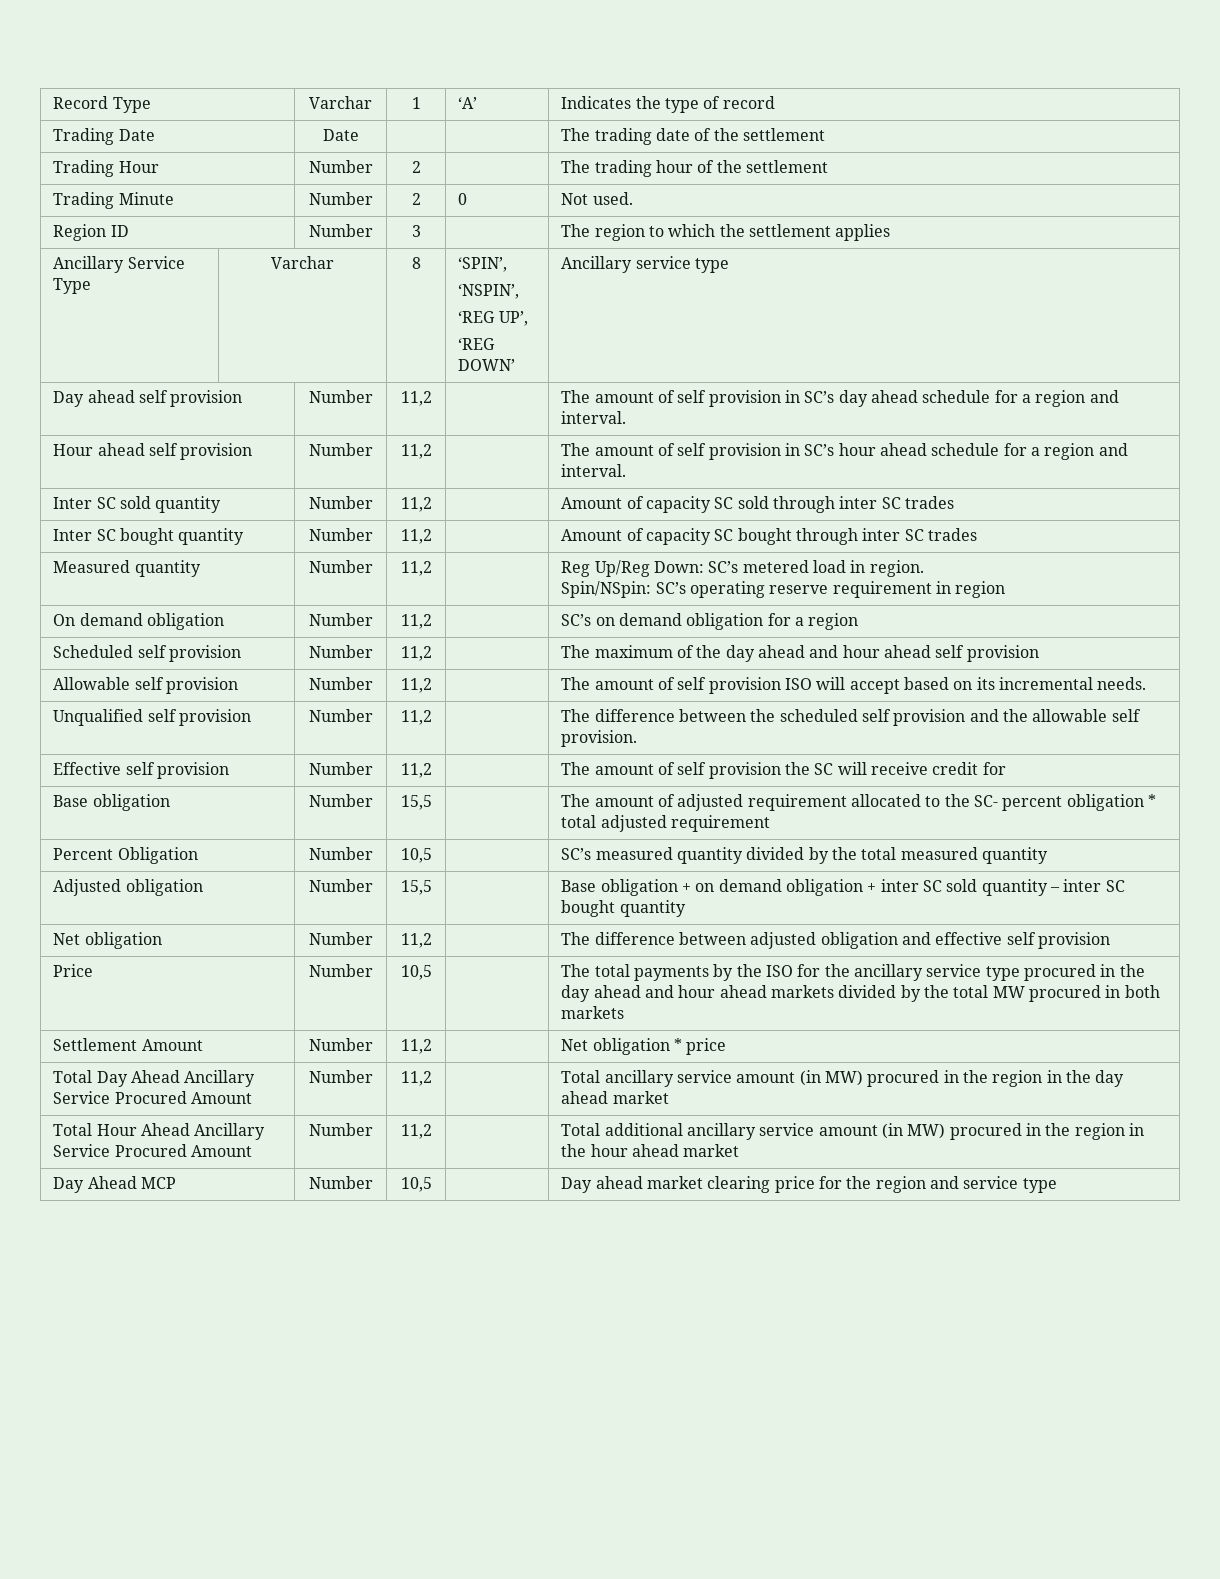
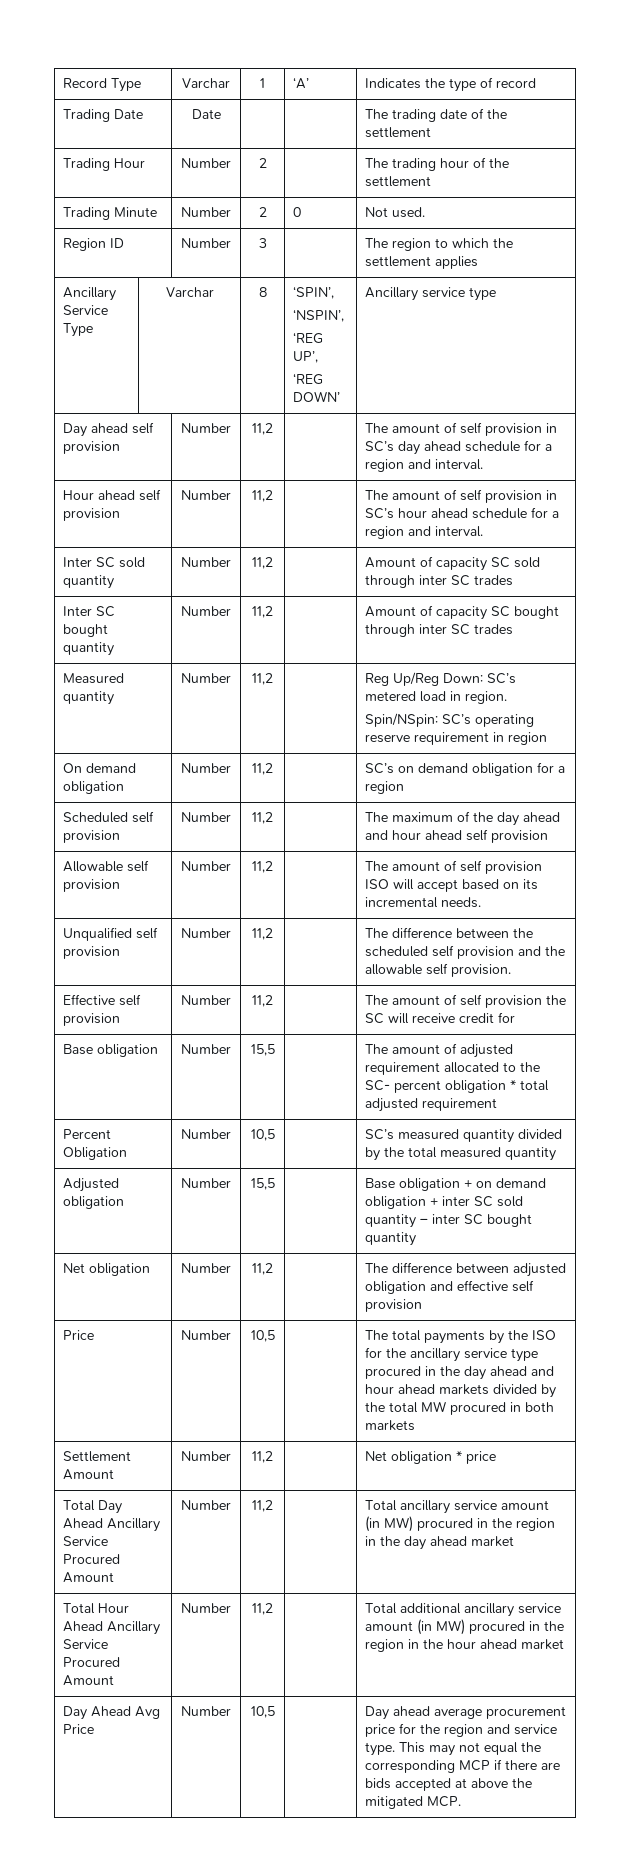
[141,1177,177,1189] MCP -> [135,1706,161,1719] [63,1724,95,1734] Avg Price
[647,1176,771,1193] market clearing -> [434,1706,567,1719] average procurement
[1022,1178,1057,1193] type -> [365,1742,542,1756] [365,1759,561,1773] [365,1778,533,1791] [365,1796,462,1809] type. This may not equal the corresponding MCP if there are bids accepted at above the mitigated MCP.

